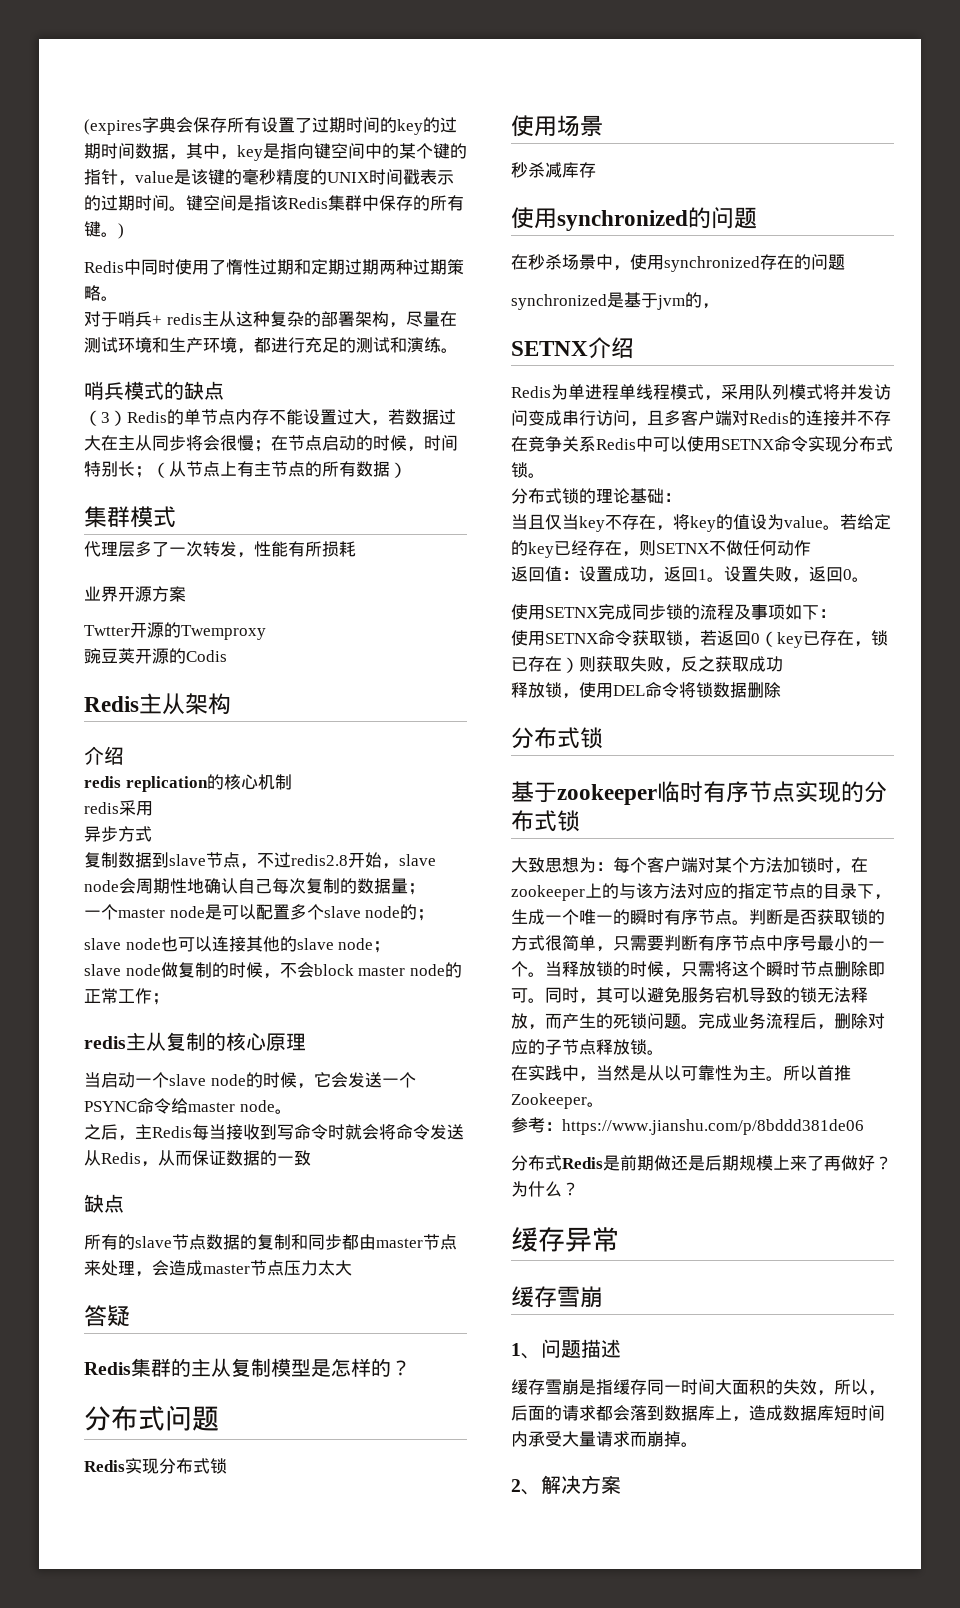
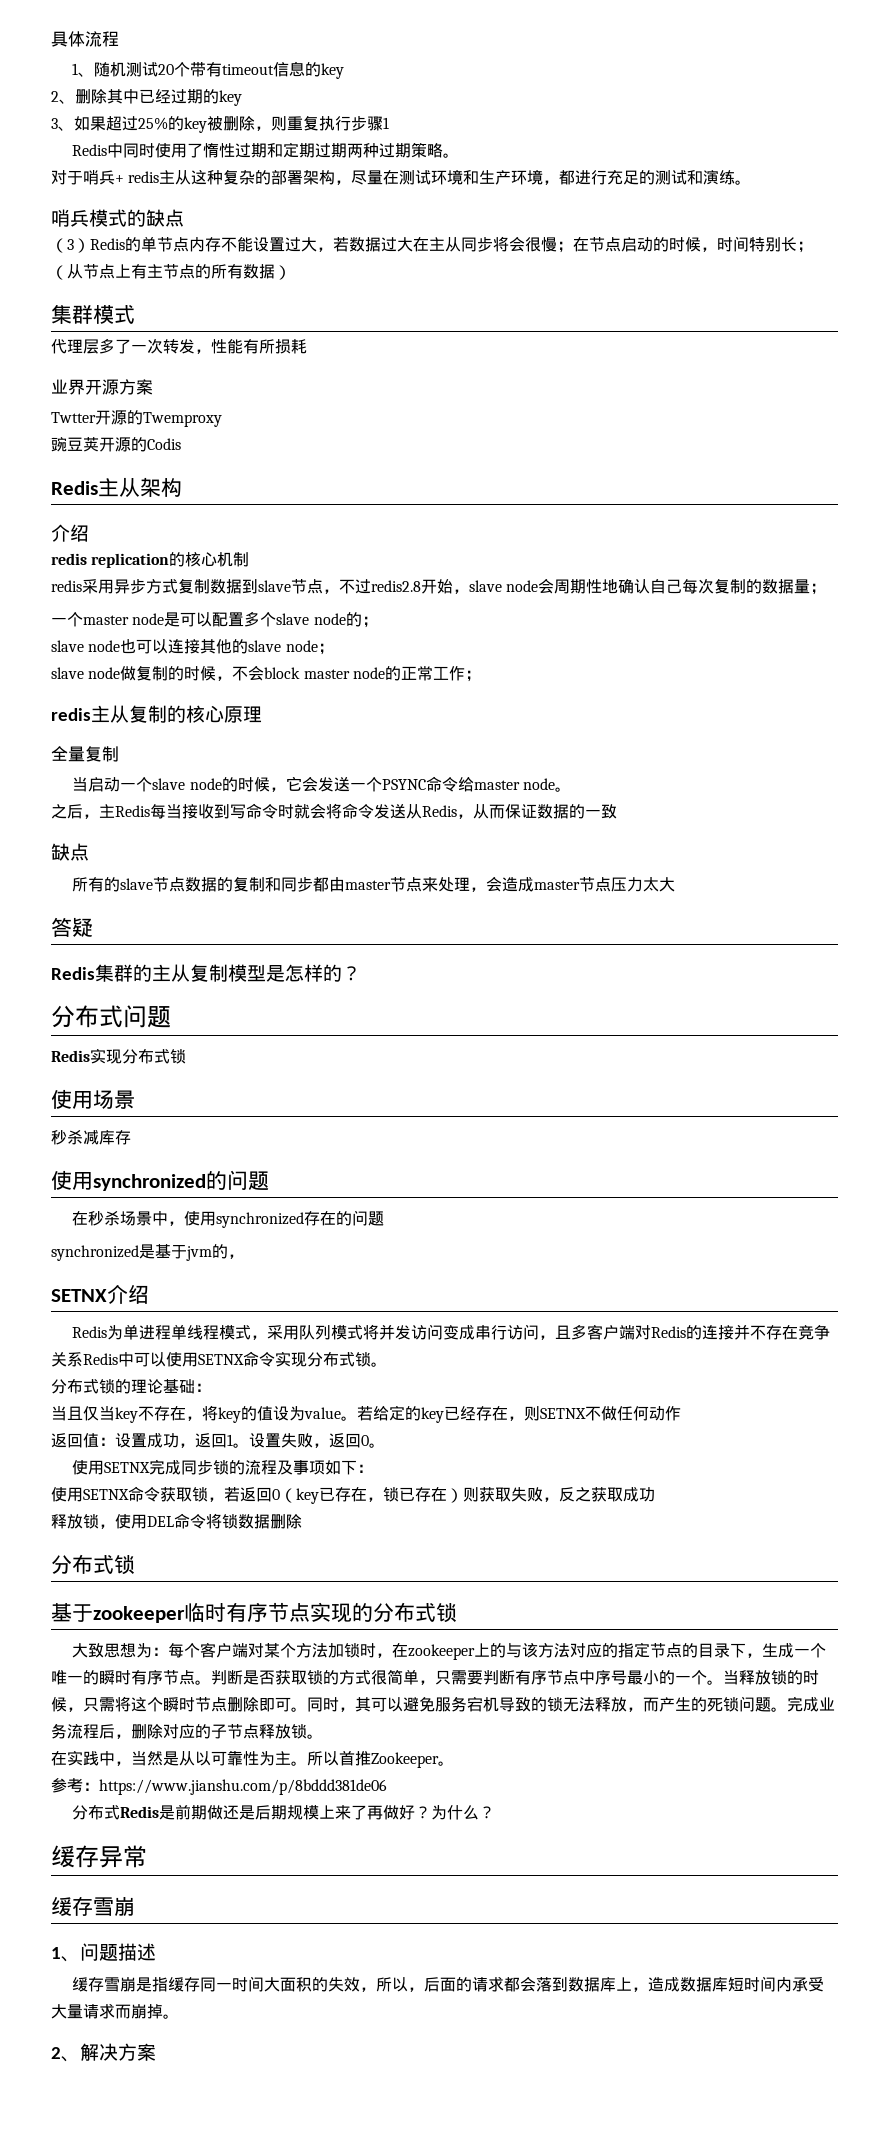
[84,117,457,135] [84,143,467,161] [84,168,454,186] [84,195,464,211] [84,221,124,239] (expires字典会保存所有设置了过期时间的key的过期时间数据，其中，key是指向键空间中的某个键的指针，value是该键的毫秒精度的UNIX时间戳表示的过期时间。键空间是指该Redis集群中保存的所有键。) -> [51,31,119,47] [72,61,345,79] [51,89,242,106] [51,116,389,133] 具体流程 // 1、随机测试20个带有timeout信息的key // 2、删除其中已经过期的key // 3、如果超过25%的key被删除，则重复执行步骤1
(153, 808) // -> (114, 586) none
(152, 834) // -> (178, 586) none
(306, 1042) none -> [51,746,119,762] // 全量复制

